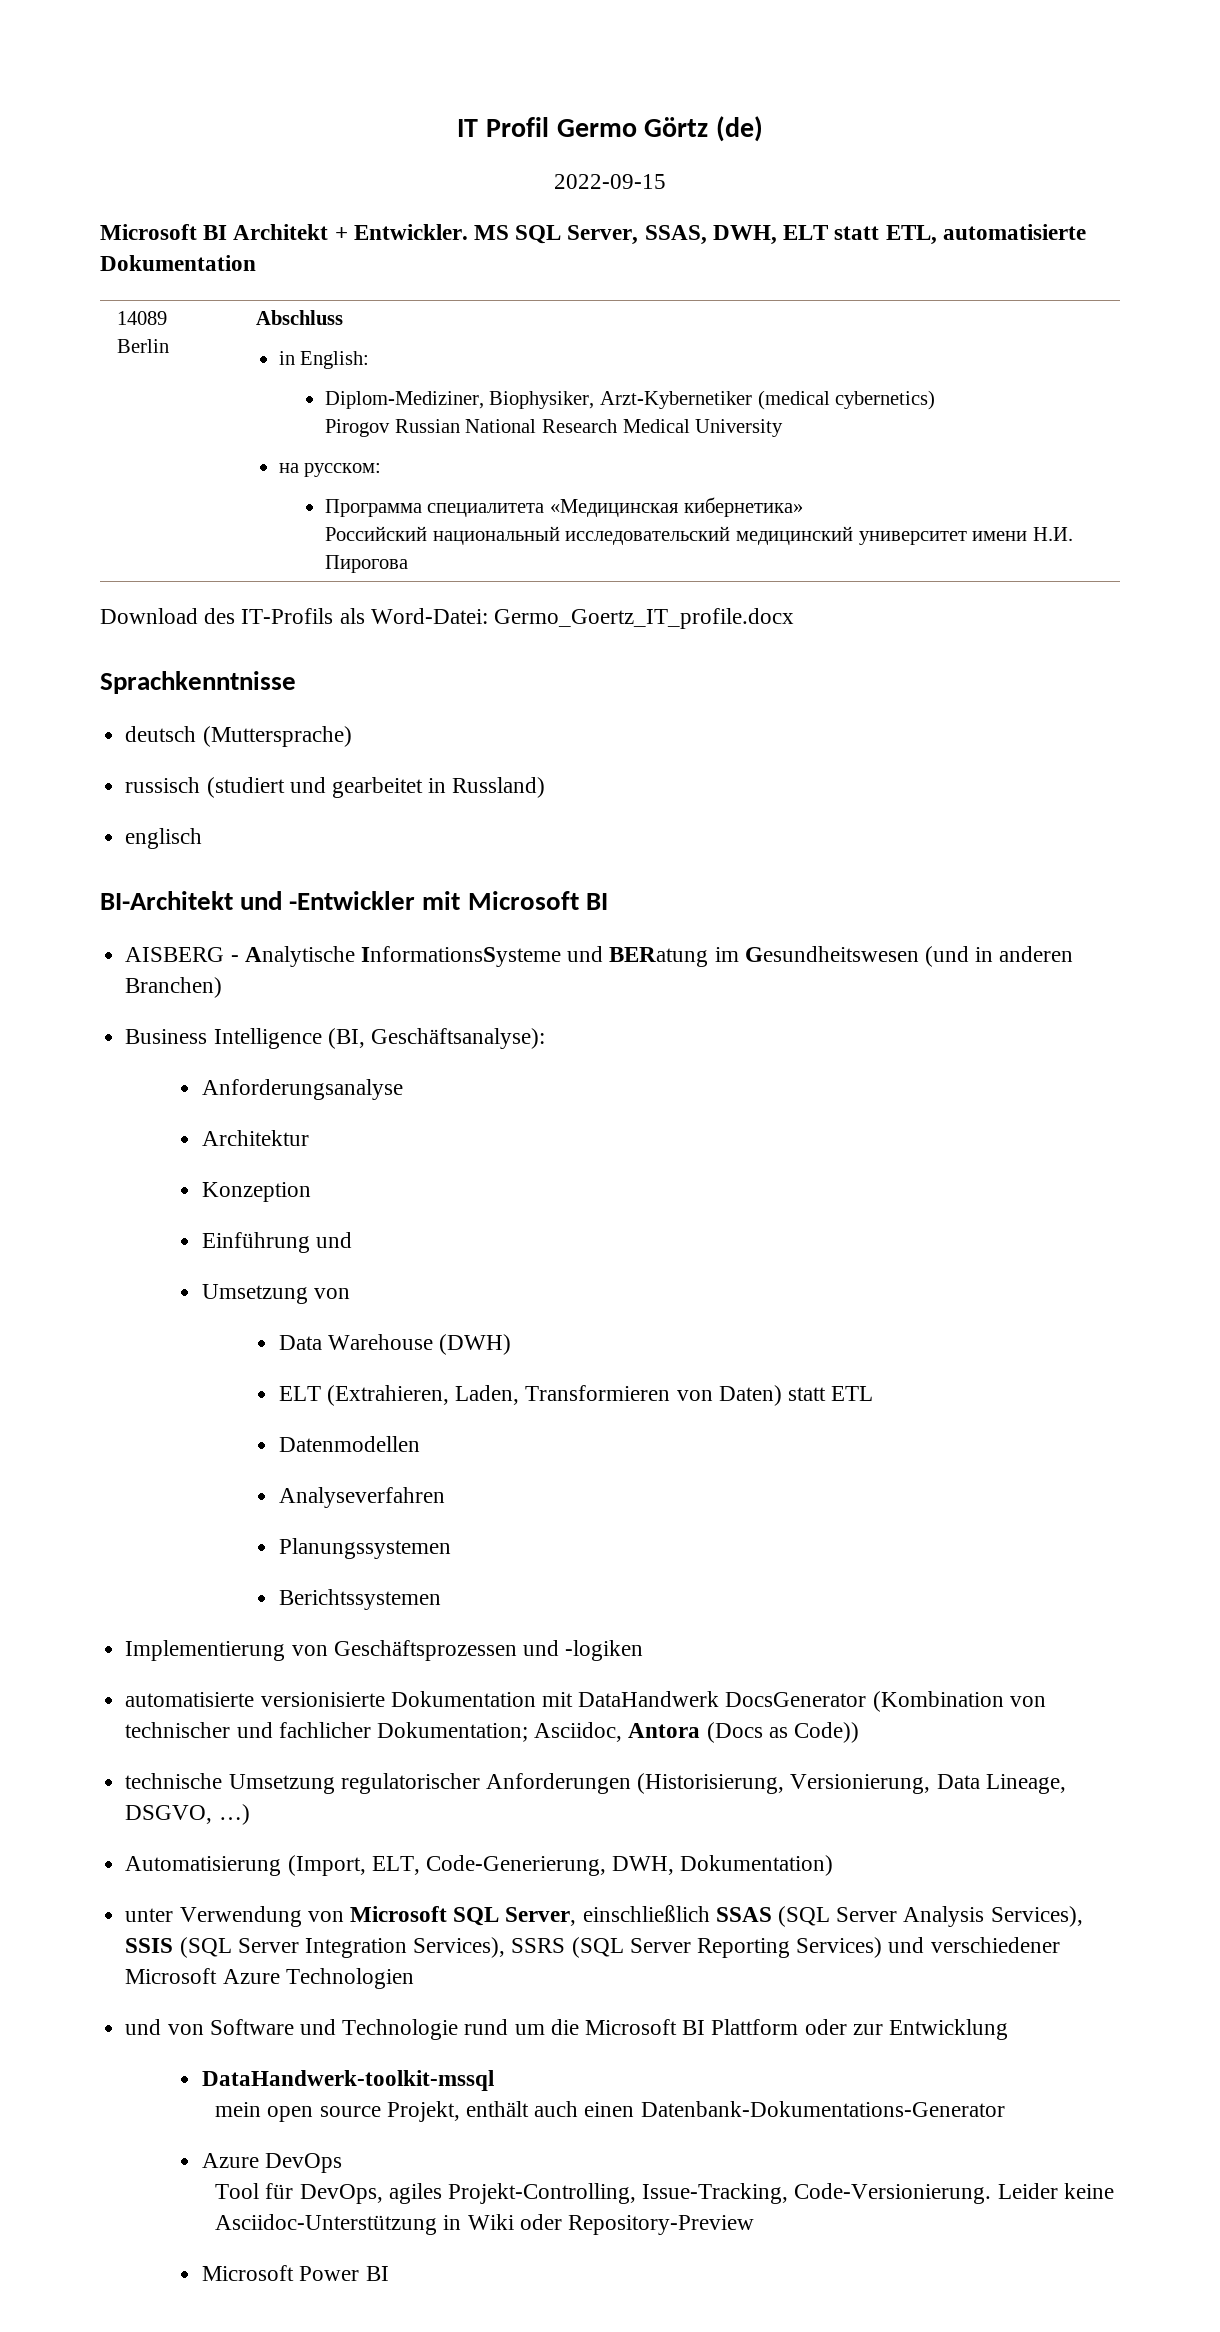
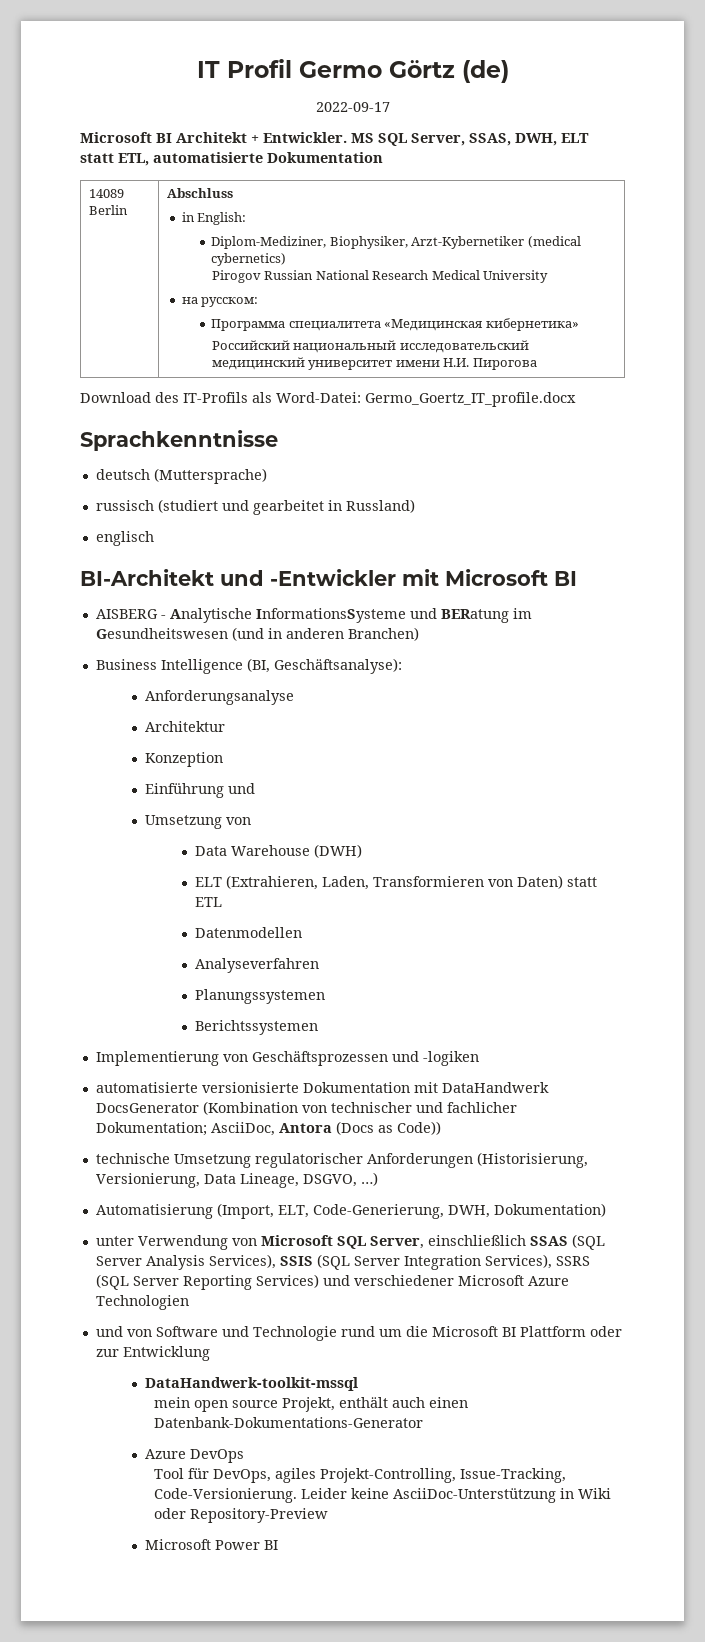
[554,174,666,189] 2022-09-15 -> [315,102,390,112] 2022-09-17
[534,1722,623,1742] Asciidoc, -> [210,1122,275,1136] AsciiDoc,
[215,2214,438,2235] Asciidoc-Unterstützung -> [393,1488,557,1503] AsciiDoc-Unterstützung

